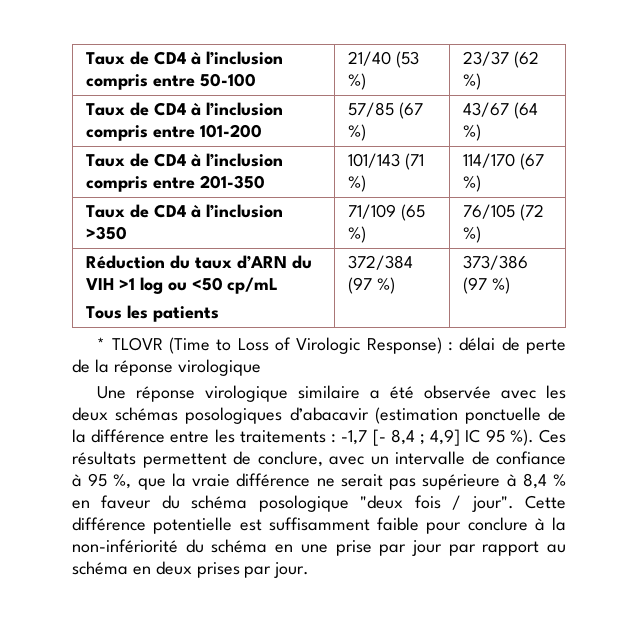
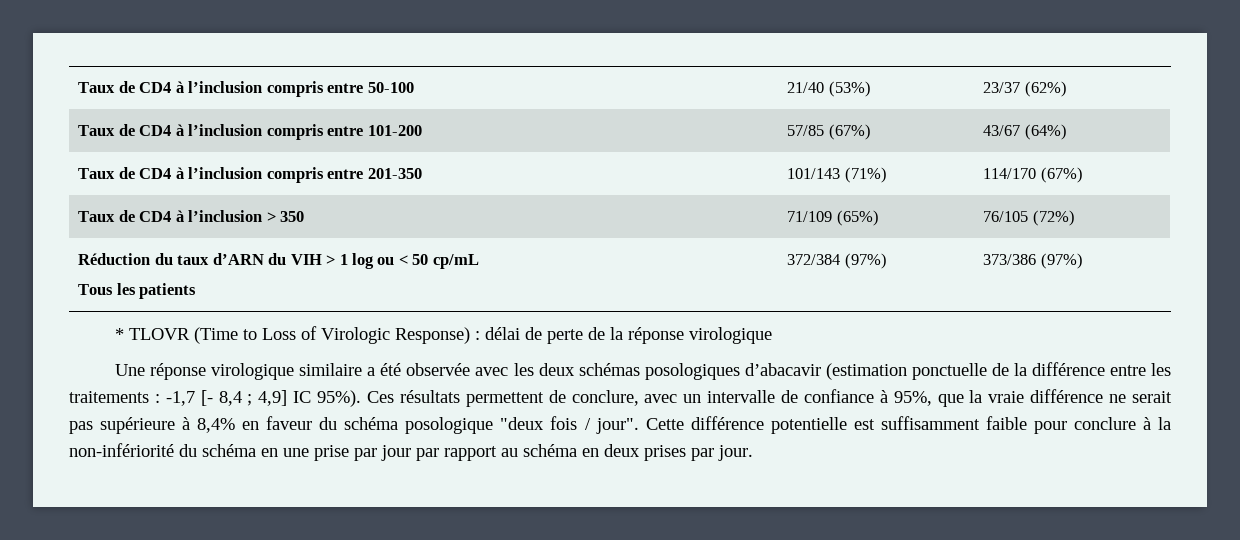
[395,51,419,68] [348,73,367,90] (53 %) -> [828,81,871,97] (53%)
[513,51,539,68] [463,73,482,90] (62 %) -> [1024,81,1067,97] (62%)
[398,102,423,119] [348,124,367,141] (67 %) -> [828,124,871,140] (67%)
[513,102,538,119] [463,124,482,141] (64 %) -> [1024,124,1067,140] (64%)
[404,153,424,170] [348,175,367,192] (71 %) -> [844,167,887,183] (71%)
[519,153,544,170] [463,175,482,192] [86,204,283,218] [86,226,128,240] (67 %) // Taux de CD4 à l’inclusion >350 -> [1040,167,1083,183] [78,210,305,222] (67%) // Taux de CD4 à l’inclusion > 350
[400,204,425,221] [348,226,367,243] (65 %) -> [836,210,879,226] (65%)
[519,204,544,221] [463,226,482,243] (72 %) -> [1032,210,1075,226] (72%)
[118,277,223,294] >1 log ou <50 -> [326,253,429,269] > 1 log ou < 50
[348,277,395,294] (97 %) -> [844,253,887,269] (97%)
[463,277,510,294] (97 %) -> [1040,253,1083,269] (97%)
[485,429,534,446] 95 %). -> [317,390,362,407] 95%).
[88,473,132,489] 95 %, -> [893,391,932,406] 95%,
[522,473,566,489] 8,4 % -> [197,418,236,433] 8,4%

